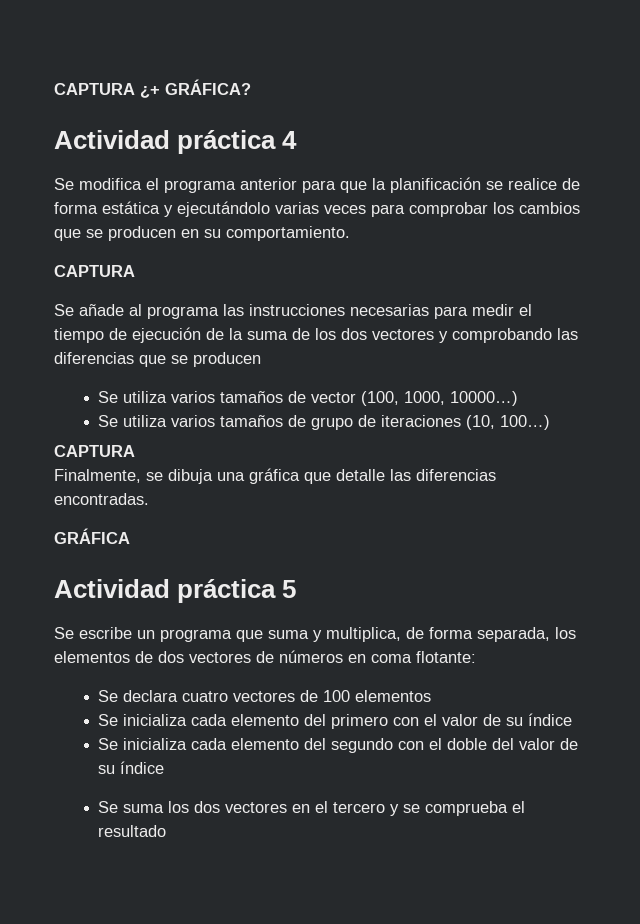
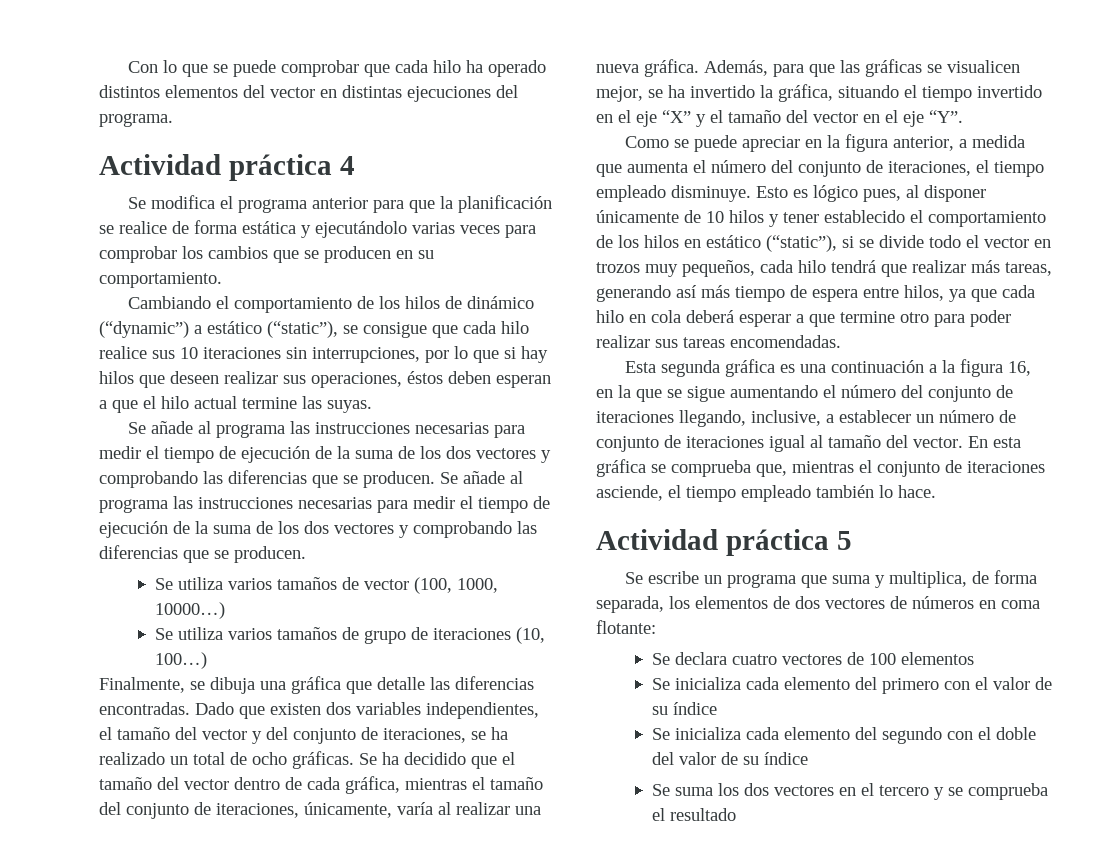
[54,79,251,98] CAPTURA ¿+ GRÁFICA? -> [128,60,547,77] [99,85,518,102] [99,113,173,127] Con lo que se puede comprobar que cada hilo ha operado distintos elementos del vector en distintas ejecuciones del programa.
[54,265,135,277] CAPTURA -> [128,296,535,313] [99,321,529,338] [99,346,548,363] [99,371,551,388] [99,396,372,413] Cambiando el comportamiento de los hilos de dinámico (“dynamic”) a estático (“static”), se consigue que cada hilo realice sus 10 iteraciones sin interrupciones, por lo que si hay hilos que deseen realizar sus operaciones, éstos deben esperan a que el hilo actual termine las suyas.
[193,352,261,367] producen -> [363,471,523,488] [99,496,550,513] [99,521,537,538] [99,545,306,563] producen. Se añade al programa las instrucciones necesarias para medir el tiempo de ejecución de la suma de los dos vectores y comprobando las diferencias que se producen.
[54,445,135,457] // CAPTURA -> (207, 660) none
[54,528,130,544] // GRÁFICA -> [195,702,539,719] [99,727,508,744] [99,751,515,769] [99,776,543,794] [99,802,541,819] [596,59,1020,77] [596,84,1042,102] [596,110,963,127] [625,134,1026,152] [596,160,1044,177] [596,185,986,202] [596,210,1046,227] [596,235,1051,252] [596,260,1052,277] [596,285,1035,302] [596,310,1011,327] [596,335,841,348] [625,359,1032,377] [596,385,1013,402] [596,410,1016,427] [596,435,1021,452] [596,459,1045,477] [596,485,936,502] Dado que existen dos variables independientes, el tamaño del vector y del conjunto de iteraciones, se ha realizado un total de ocho gráficas. Se ha decidido que el tamaño del vector dentro de cada gráfica, mientras el tamaño del conjunto de iteraciones, únicamente, varía al realizar una nueva gráfica. Además, para que las gráficas se visualicen mejor, se ha invertido la gráfica, situando el tiempo invertido en el eje “X” y el tamaño del vector en el eje “Y”. // Como se puede apreciar en la figura anterior, a medida que aumenta el número del conjunto de iteraciones, el tiempo empleado disminuye. Esto es lógico pues, al disponer únicamente de 10 hilos y tener establecido el comportamiento de los hilos en estático (“static”), si se divide todo el vector en trozos muy pequeños, cada hilo tendrá que realizar más tareas, generando así más tiempo de espera entre hilos, ya que cada hilo en cola deberá esperar a que termine otro para poder realizar sus tareas encomendadas. // Esta segunda gráfica es una continuación a la figura 16, en la que se sigue aumentando el número del conjunto de iteraciones llegando, inclusive, a establecer un número de conjunto de iteraciones igual al tamaño del vector. En esta gráfica se comprueba que, mientras el conjunto de iteraciones asciende, el tiempo empleado también lo hace.

